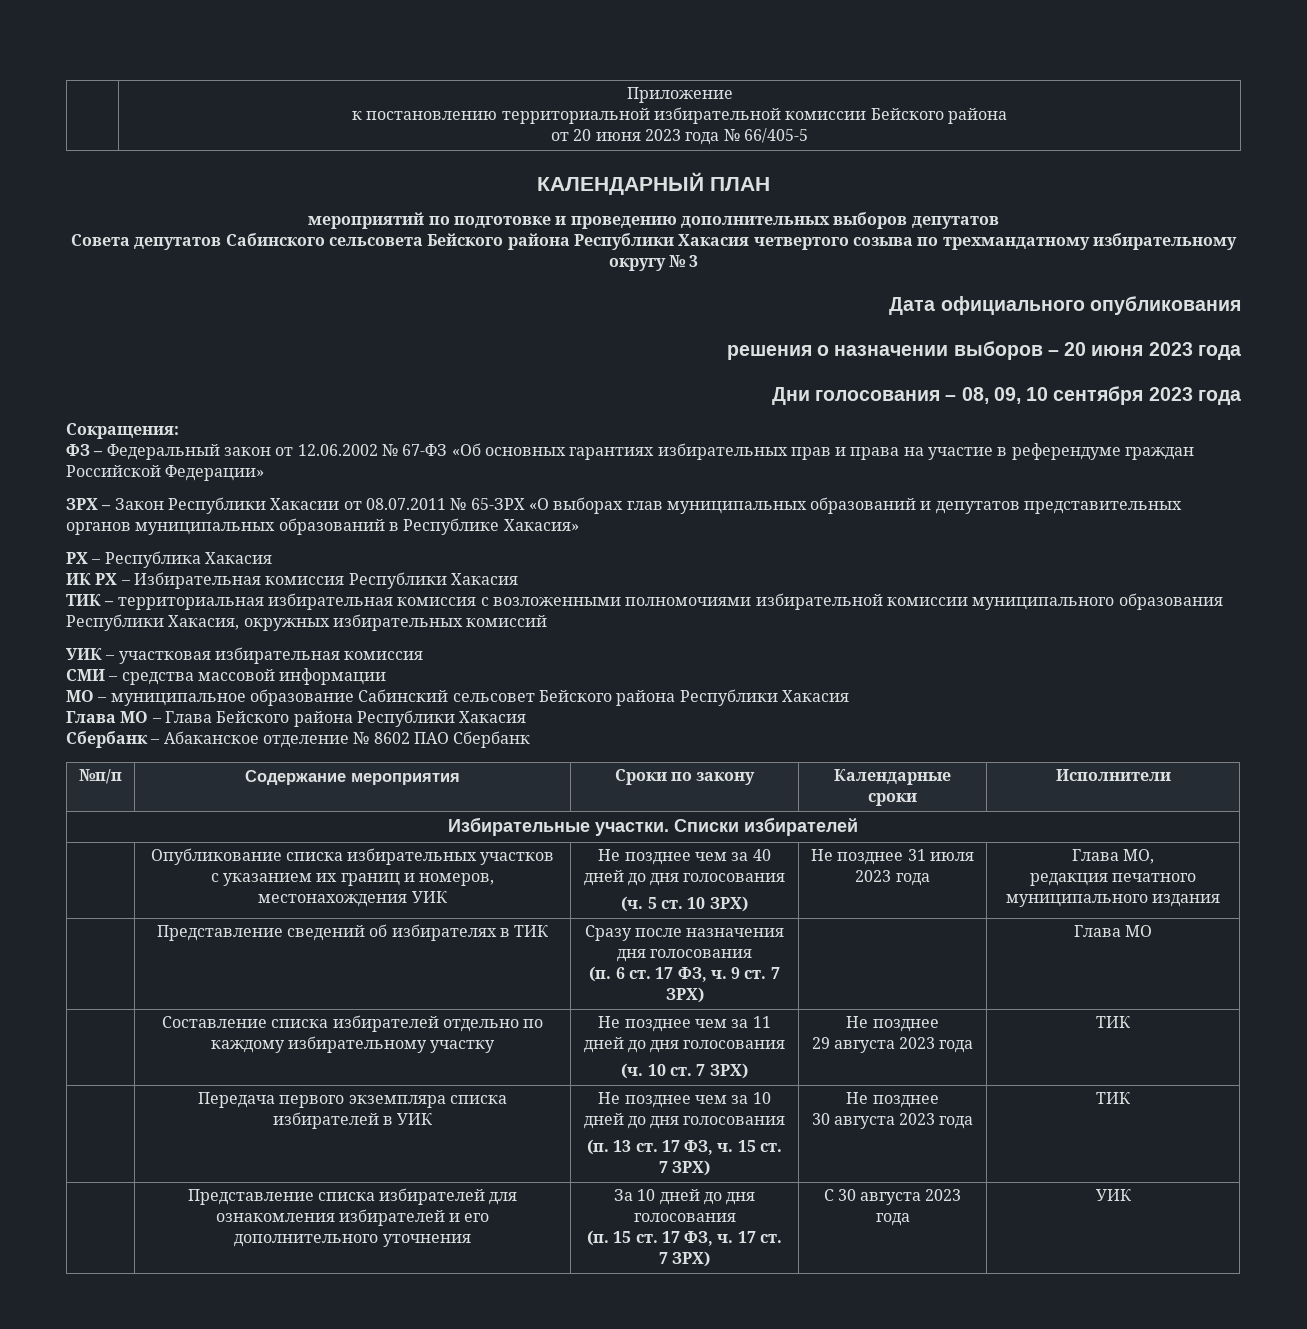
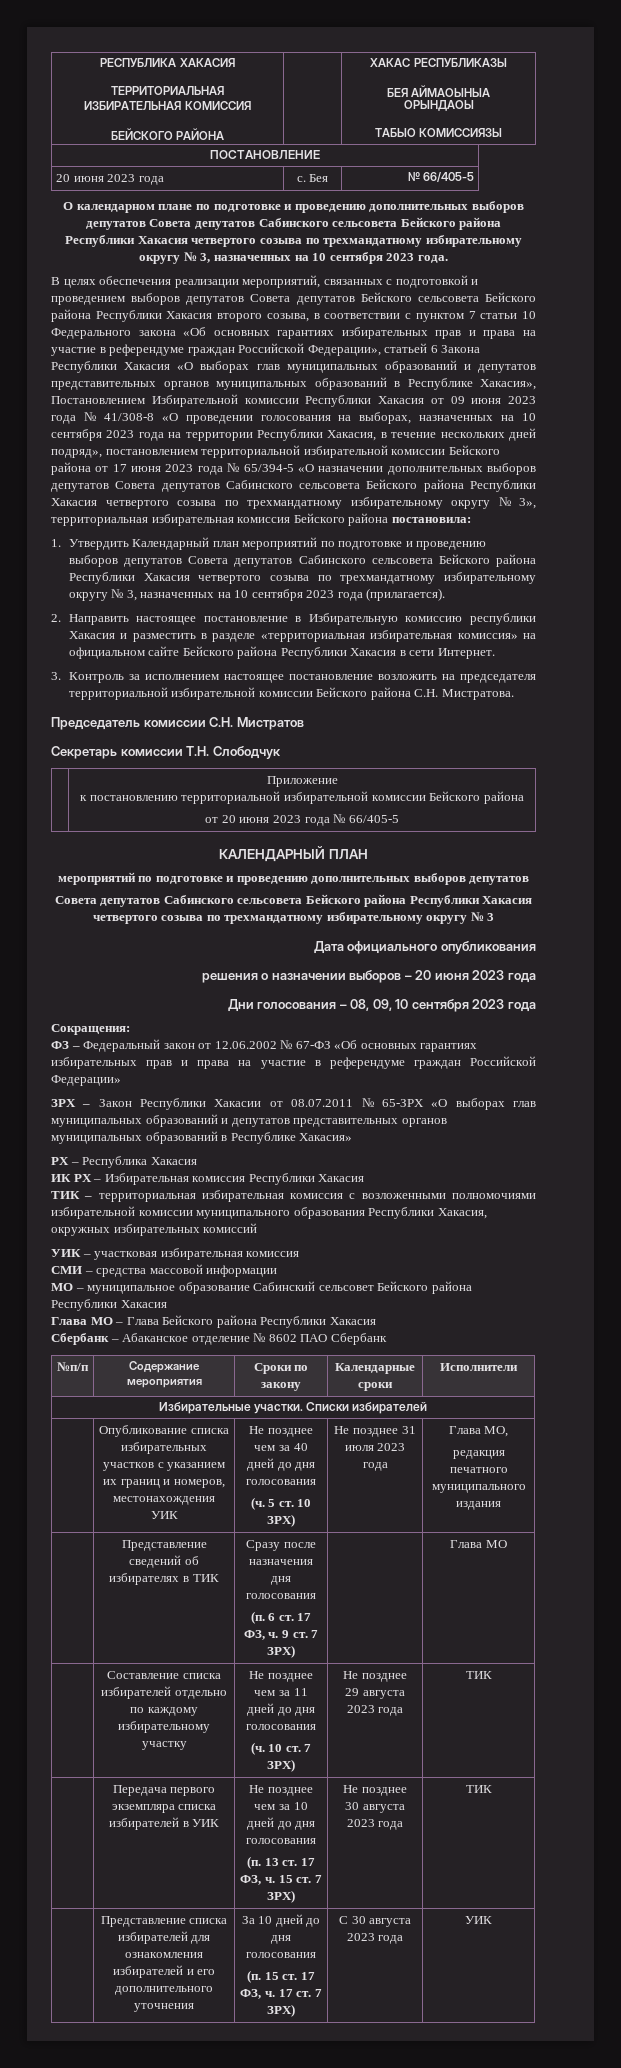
(626, 95) none -> [100,58,235,67] [111,86,224,95] [84,101,251,110] [110,128,225,140] [370,58,507,67] [386,85,491,97] [403,100,474,111] [374,128,503,137] [210,150,320,159] [56,174,164,185] [296,174,329,182] [407,172,474,183] [63,201,524,213] [85,217,502,230] [65,235,522,247] [139,252,448,264] [51,275,479,288] [51,292,536,305] [51,309,537,322] [51,327,536,339] [51,343,481,356] [51,360,536,373] [51,377,536,390] [51,394,536,407] [51,412,536,424] [51,428,536,441] [51,445,500,458] [51,462,536,475] [51,479,536,492] [51,497,536,509] [51,513,471,526] [51,537,487,550] [68,554,536,567] [68,572,536,584] [68,588,446,601] [51,613,536,625] [68,630,536,642] [68,646,495,659] [51,672,536,683] [68,687,514,700] [51,717,304,730] [51,746,281,759] РЕСПУБЛИКА ХАКАСИЯ // ТЕРРИТОРИАЛЬНАЯ // ИЗБИРАТЕЛЬНАЯ КОМИССИЯ // БЕЙСКОГО РАЙОНА | | ХАКАС РЕСПУБЛИКАЗЫ // БЕЯ АЙМАOЫНЫA // ОРЫНДАOЫ // ТАБЫO КОМИССИЯЗЫ // ПОСТАНОВЛЕНИЕ // 20 июня 2023 года | с. Бея | № 66/405-5 // О календарном плане по подготовке и проведению дополнительных выборов депутатов Совета депутатов Сабинского сельсовета Бейского района Республики Хакасия четвертого созыва по трехмандатному избирательному округу № 3, назначенных на 10 сентября 2023 года. // В целях обеспечения реализации мероприятий, связанных с подготовкой и проведением выборов депутатов Совета депутатов Бейского сельсовета Бейского района Республики Хакасия второго созыва, в соответствии с пунктом 7 статьи 10 Федерального закона «Об основных гарантиях избирательных прав и права на участие в референдуме граждан Российской Федерации», статьей 6 Закона Республики Хакасия «О выборах глав муниципальных образований и депутатов представительных органов муниципальных образований в Республике Хакасия», Постановлением Избирательной комиссии Республики Хакасия от 09 июня 2023 года № 41/308-8 «О проведении голосования на выборах, назначенных на 10 сентября 2023 года на территории Республики Хакасия, в течение нескольких дней подряд», постановлением территориальной избирательной комиссии Бейского района от 17 июня 2023 года № 65/394-5 «О назначении дополнительных выборов депутатов Совета депутатов Сабинского сельсовета Бейского района Республики Хакасия четвертого созыва по трехмандатному избирательному округу № 3», территориальная избирательная комиссия Бейского района постановила: // 1. Утвердить Календарный план мероприятий по подготовке и проведению выборов депутатов Совета депутатов Сабинского сельсовета Бейского района Республики Хакасия четвертого созыва по трехмандатному избирательному округу № 3, назначенных на 10 сентября 2023 года (прилагается). // 2. Направить настоящее постановление в Избирательную комиссию республики Хакасия и разместить в разделе «территориальная избирательная комиссия» на официальном сайте Бейского района Республики Хакасия в сети Интернет. // 3. Контроль за исполнением настоящее постановление возложить на председателя территориальной избирательной комиссии Бейского района С.Н. Мистратова. // Председатель комиссии С.Н. Мистратов // Секретарь комиссии Т.Н. Слободчук //

